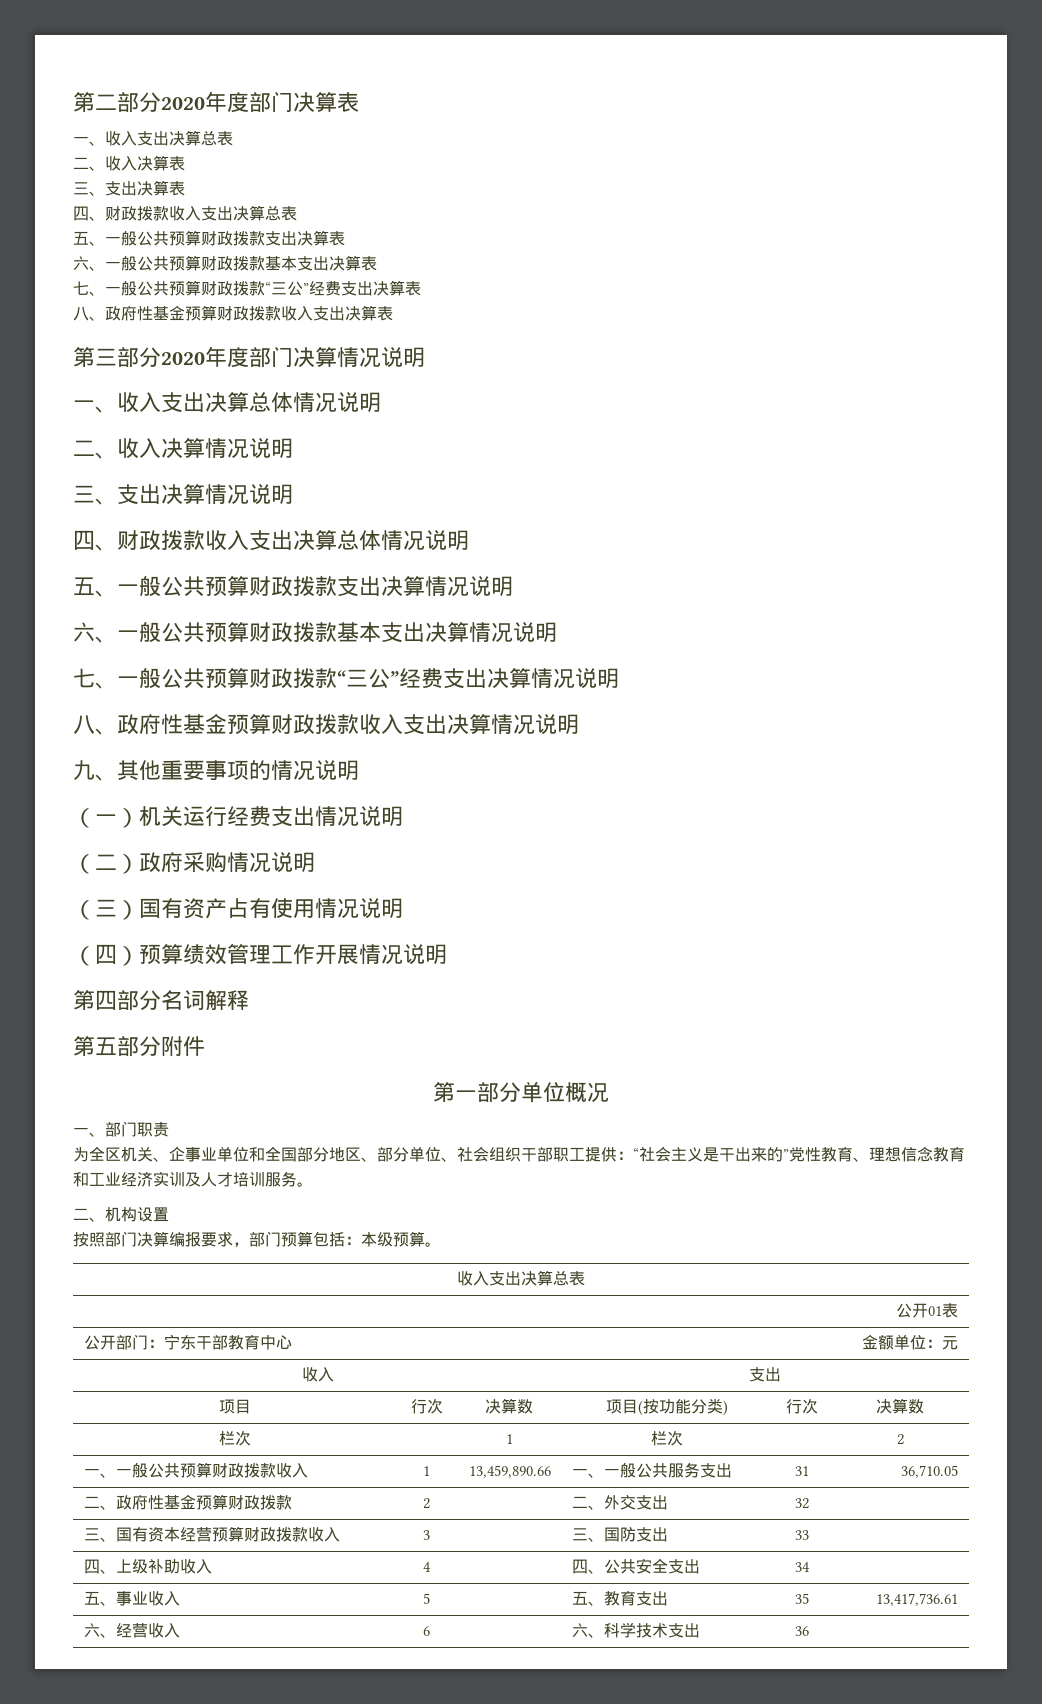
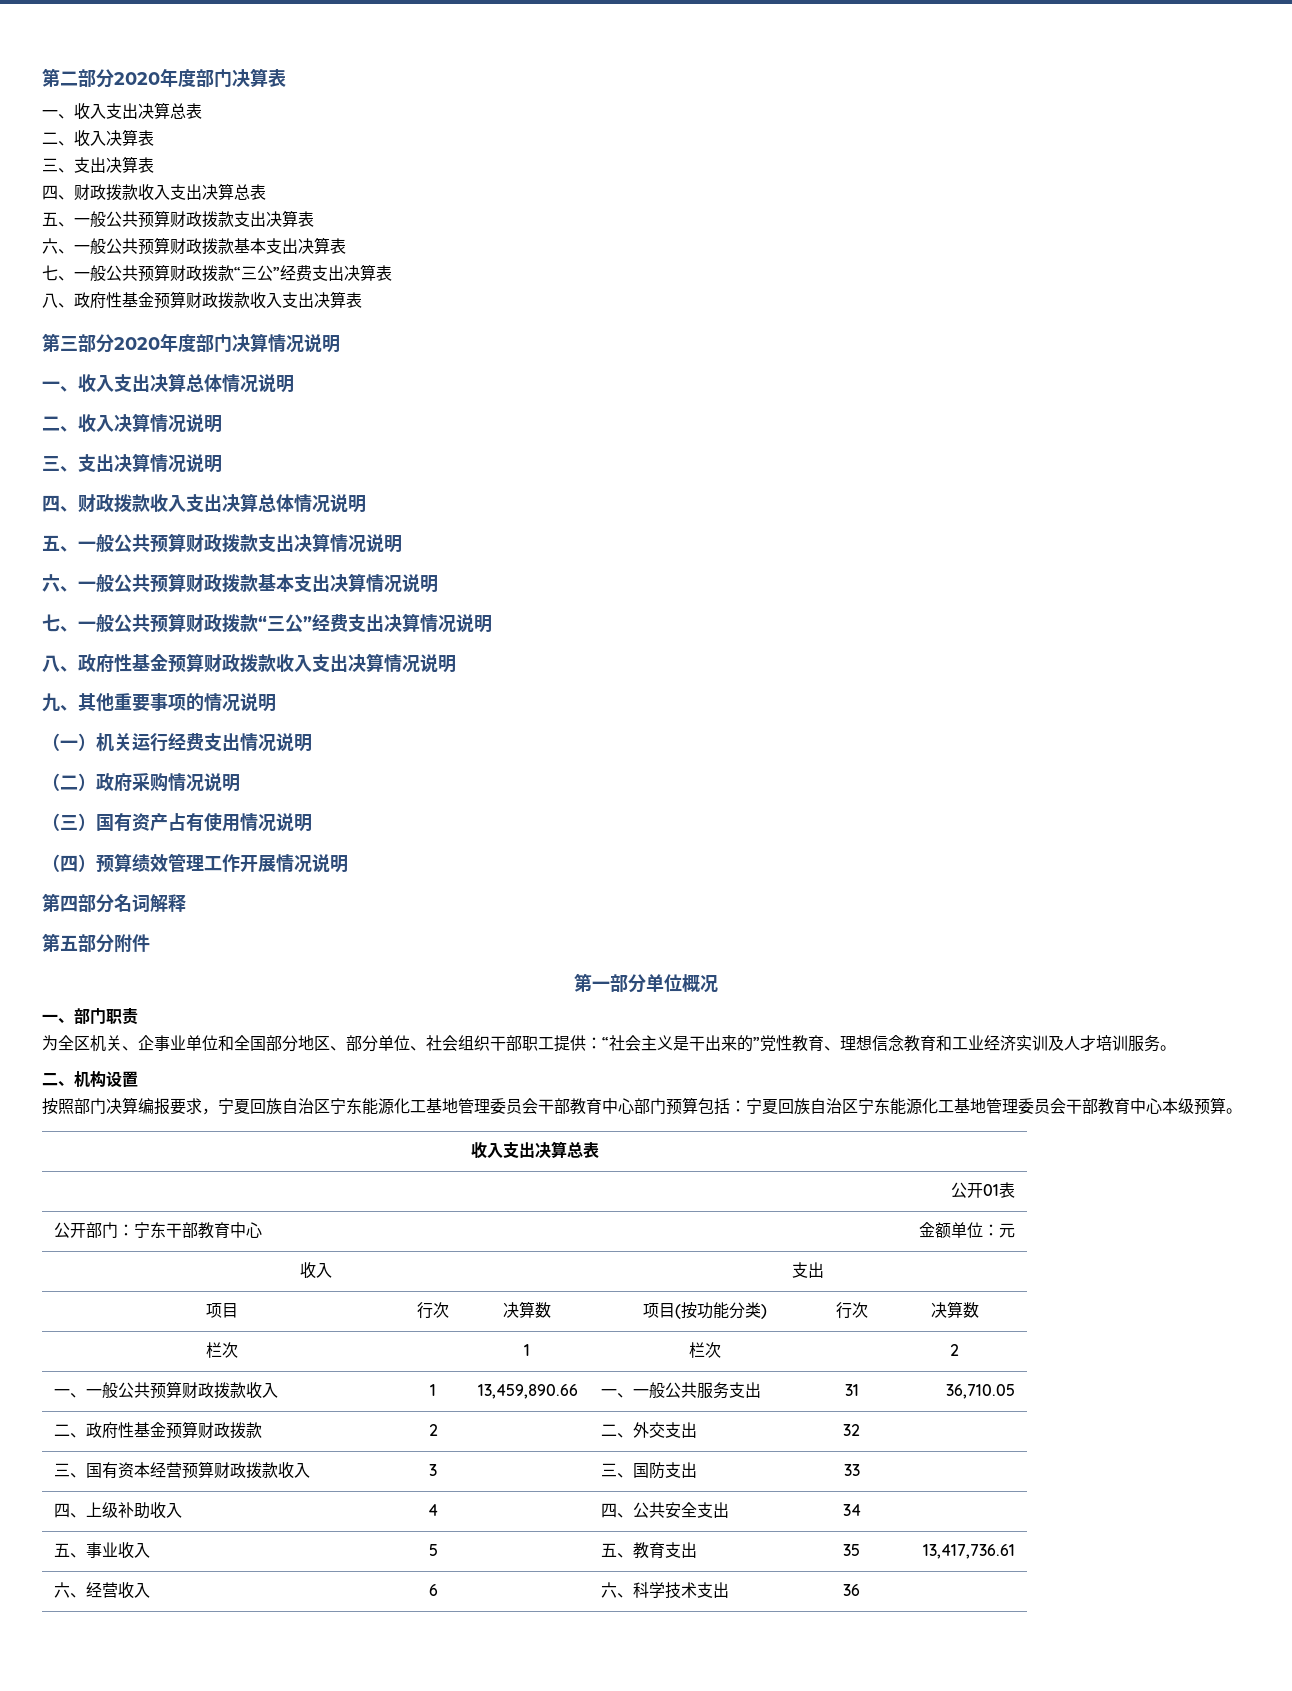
[249,1231,361,1247] 部门预算包括： -> [218,1097,1162,1115] 宁夏回族自治区宁东能源化工基地管理委员会干部教育中心部门预算包括：宁夏回族自治区宁东能源化工基地管理委员会干部教育中心

